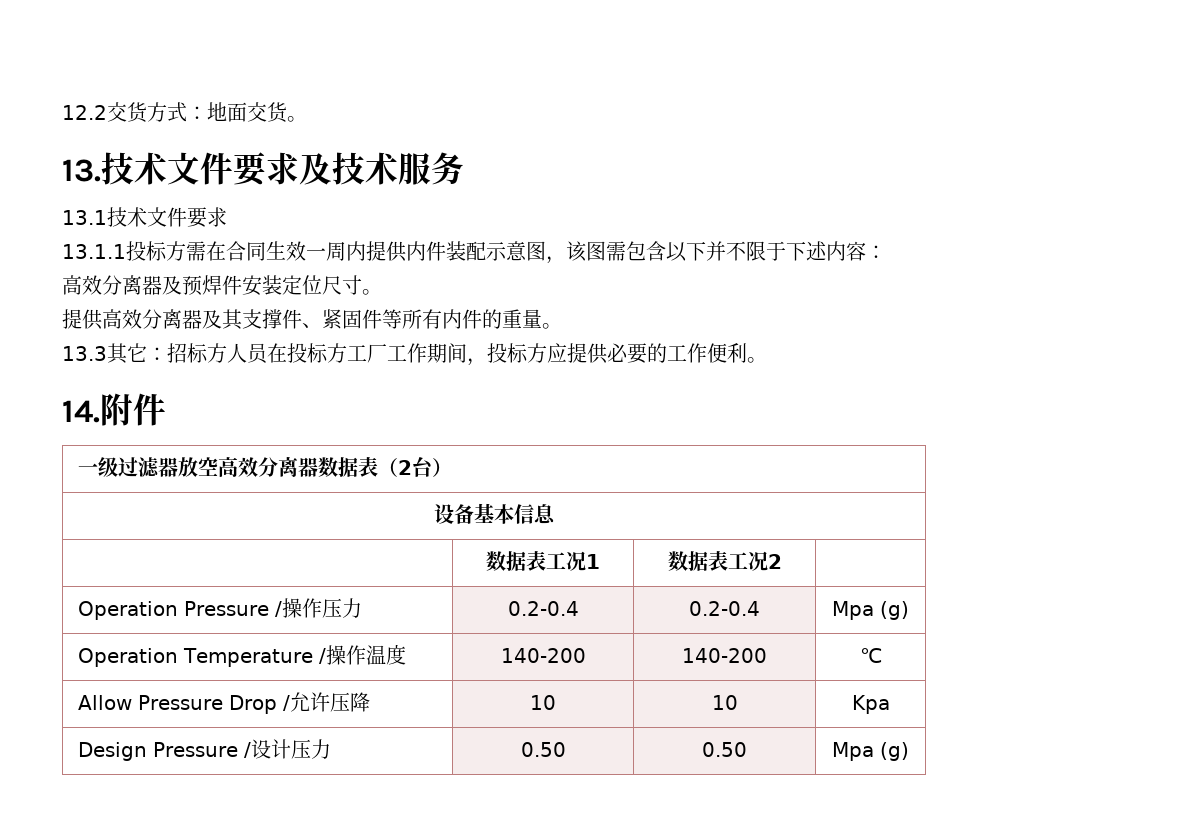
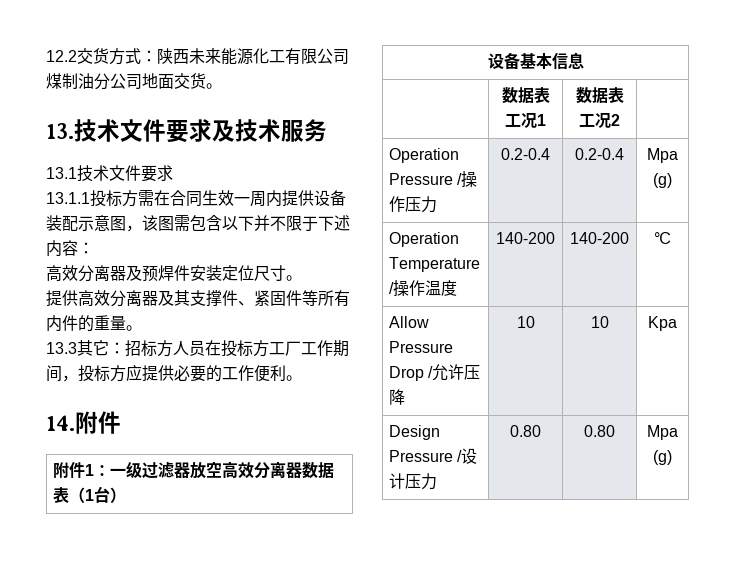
(207, 113) none -> [157,48,349,65] [46,73,142,90] 陕西未来能源化工有限公司煤制油分公司
[406,241,446,261] 内件 -> [314,190,346,206] 设备
(166, 409) none -> [52,462,110,478] 附件1：
[397,460,412,475] 2 -> [84,489,94,501] 1
[520,742,566,757] [702,742,747,757] 0.50 | 0.50 -> [510,425,541,437] [584,425,615,437] 0.80 | 0.80

